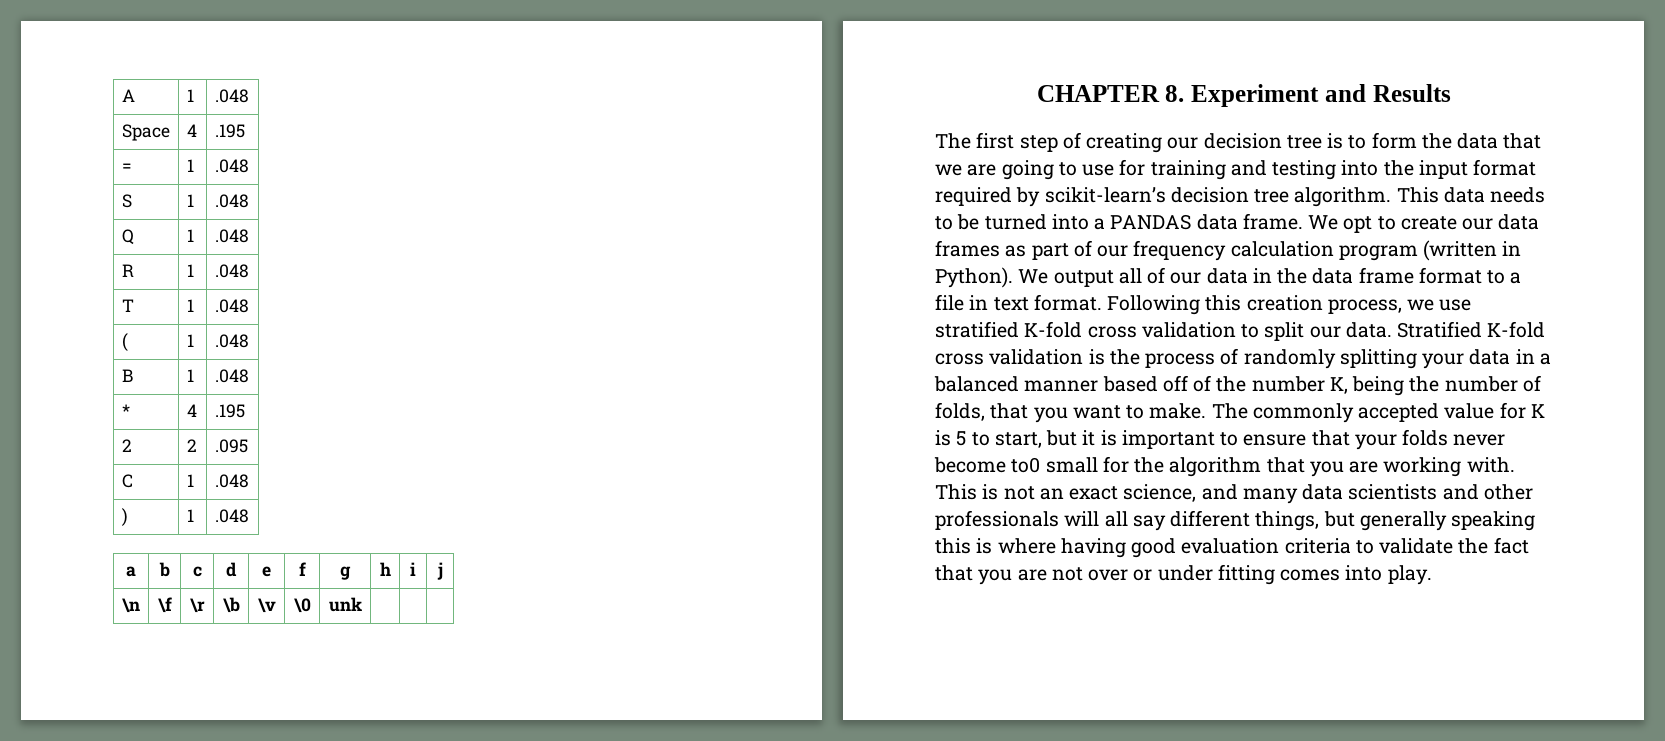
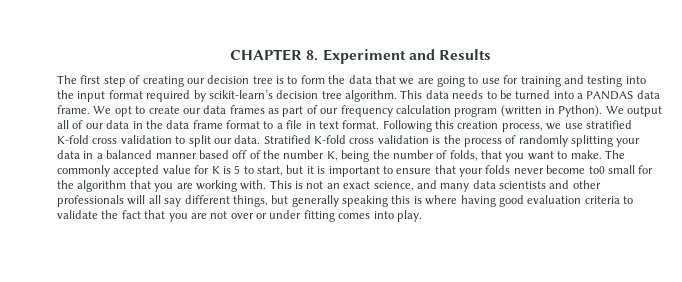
[121,89,135,102] [186,89,194,102] [214,89,249,103] [121,124,170,141] [186,124,197,137] [214,124,245,138] [121,163,132,172] [186,159,194,172] [214,159,249,173] [121,194,132,208] [186,194,194,207] [214,194,249,208] [121,229,134,245] [186,229,194,242] [214,229,249,243] [121,264,134,277] [186,264,194,277] [214,264,249,278] [121,299,134,312] [186,299,194,312] [214,299,249,313] [121,333,128,351] [186,334,194,347] [214,334,249,348] [121,369,133,382] [186,369,194,382] [214,369,249,383] [121,404,130,417] [186,404,197,417] [214,404,245,418] [121,439,132,452] [186,439,197,452] [214,439,248,453] [121,474,133,488] [186,474,194,487] [214,474,249,488] [121,508,128,526] [186,509,194,522] [214,509,249,523] [126,566,136,577] [158,562,170,577] [192,566,202,577] [226,562,237,577] [262,566,271,577] [298,562,306,576] [340,566,351,580] [379,562,391,576] [410,562,416,576] [436,562,443,580] [122,598,140,613] [157,597,172,613] [189,598,205,613] [222,597,240,613] [257,598,276,613] [293,598,311,613] [328,597,362,612] A | 1 | .048 // Space | 4 | .195 // = | 1 | .048 // S | 1 | .048 // Q | 1 | .048 // R | 1 | .048 // T | 1 | .048 // ( | 1 | .048 // B | 1 | .048 // * | 4 | .195 // 2 | 2 | .095 // C | 1 | .048 // ) | 1 | .048 // a | b | c | d | e | f | g | h | i | j // \n | \f | \r | \b | \v | \0 | unk | | | // -> (230, 55) none

